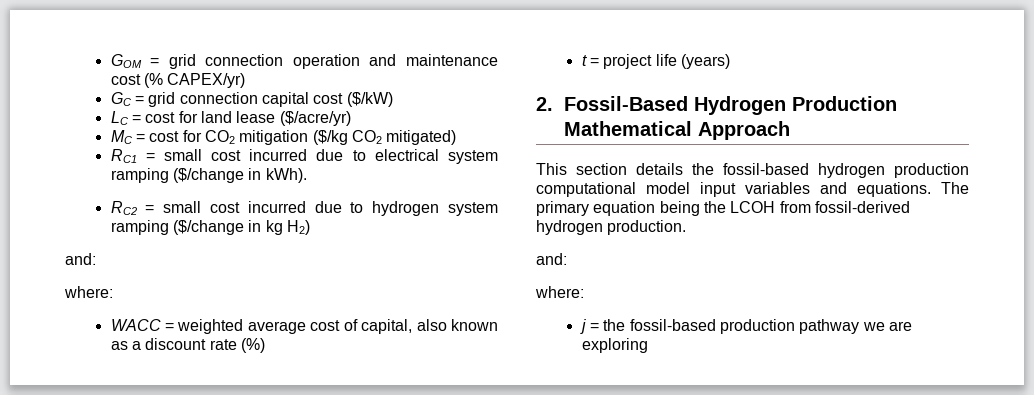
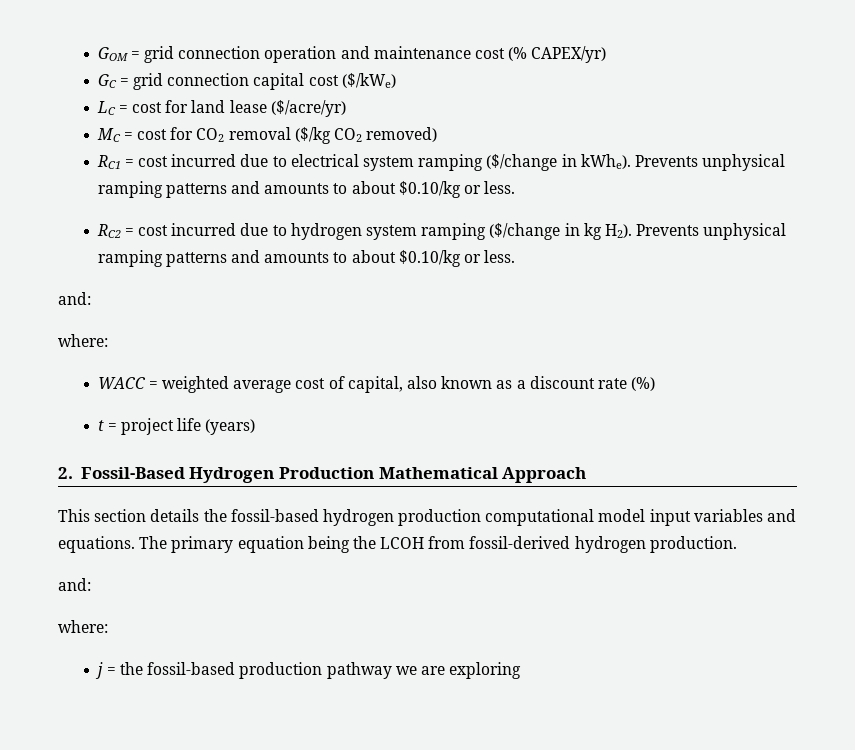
[346,92,393,107] ($/kW) -> [341,73,396,88] ($/kWe)
[239,130,309,145] mitigation -> [228,127,291,140] removal
[386,130,457,145] mitigated) -> [366,127,438,142] removed)
[163,149,202,161] small -> (134, 163) none
[265,168,307,183] kWh). -> [580,154,786,171] [97,181,516,198] kWhe). Prevents unphysical ramping patterns and amounts to about $0.10/kg or less.
[163,201,202,213] small -> (134, 232) none
[286,220,310,235] H2) -> [604,223,787,240] [97,250,516,267] H2). Prevents unphysical ramping patterns and amounts to about $0.10/kg or less.

